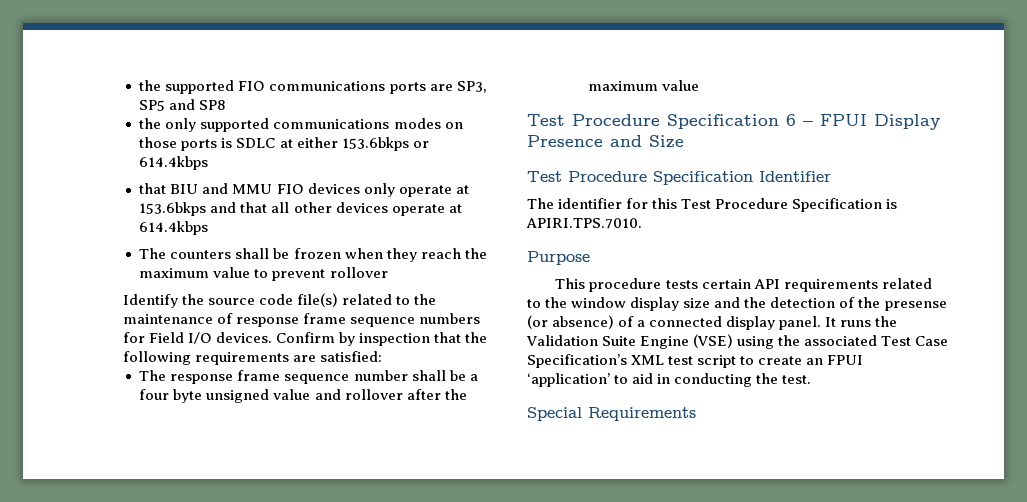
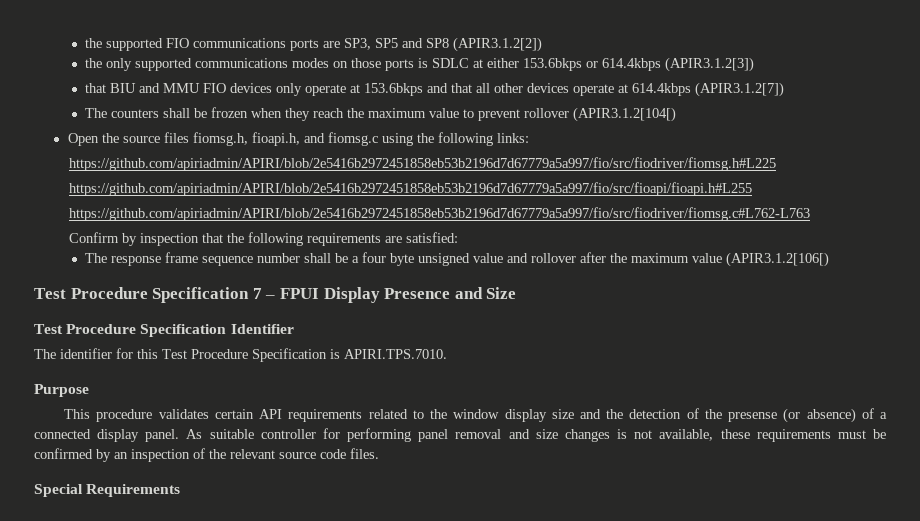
(227, 105) none -> [453,37,543,52] (APIR3.1.2[2])
(209, 163) none -> [665,57,755,72] (APIR3.1.2[3])
(209, 228) none -> [695,82,785,97] (APIR3.1.2[7])
[122,293,437,308] [122,313,481,327] [122,332,272,344] // Identify the source code file(s) related to the maintenance of response frame sequence numbers for Field I/O devices. -> [573,107,677,122] [67,132,529,146] [69,157,777,171] [69,182,753,196] [69,207,811,221] (APIR3.1.2[104[) // Open the source files fiomsg.h, fioapi.h, and fiomsg.c using the following links: // https://github.com/apiriadmin/APIRI/blob/2e5416b2972451858eb53b2196d7d67779a5a997/fio/src/fiodriver/fiomsg.h#L225 // https://github.com/apiriadmin/APIRI/blob/2e5416b2972451858eb53b2196d7d67779a5a997/fio/src/fioapi/fioapi.h#L255 // https://github.com/apiriadmin/APIRI/blob/2e5416b2972451858eb53b2196d7d67779a5a997/fio/src/fiodriver/fiomsg.c#L762-L763 //
[527,114,796,129] // Test Procedure Specification 6 -> [726,252,830,267] [34,287,262,303] (APIR3.1.2[106[) // Test Procedure Specification 7
[665,280,698,289] tests -> [158,409,209,419] validates
[825,316,898,327] [526,334,949,349] [527,354,864,368] [527,373,812,387] It runs the Validation Suite Engine (VSE) using the associated Test Case Specification’s XML test script to create an FPUI ‘application’ to aid in conducting the test. -> [186,428,886,442] [34,448,379,462] As suitable controller for performing panel removal and size changes is not available, these requirements must be confirmed by an inspection of the relevant source code files.

